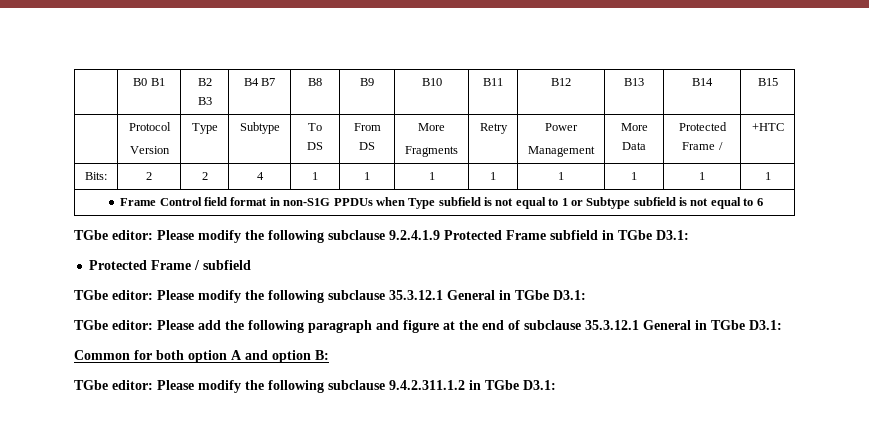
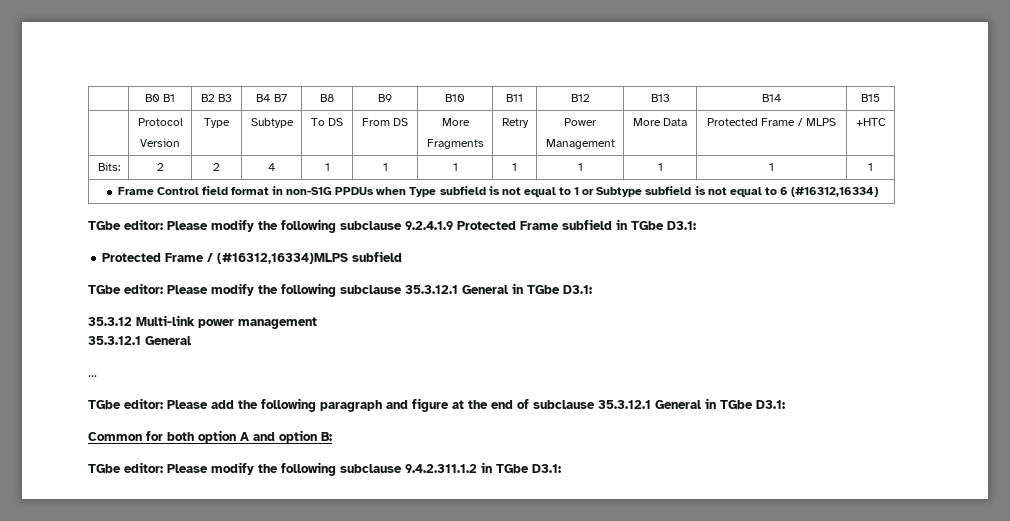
(723, 146) none -> [805,118,836,126] MLPS
(763, 202) none -> [791,187,879,197] (#16312,16334)
(201, 265) none -> [217,253,349,264] (#16312,16334)MLPS
(586, 295) none -> [88,315,317,329] [88,336,192,345] [88,375,97,377] // 35.3.12 Multi-link power management // 35.3.12.1 General // …

